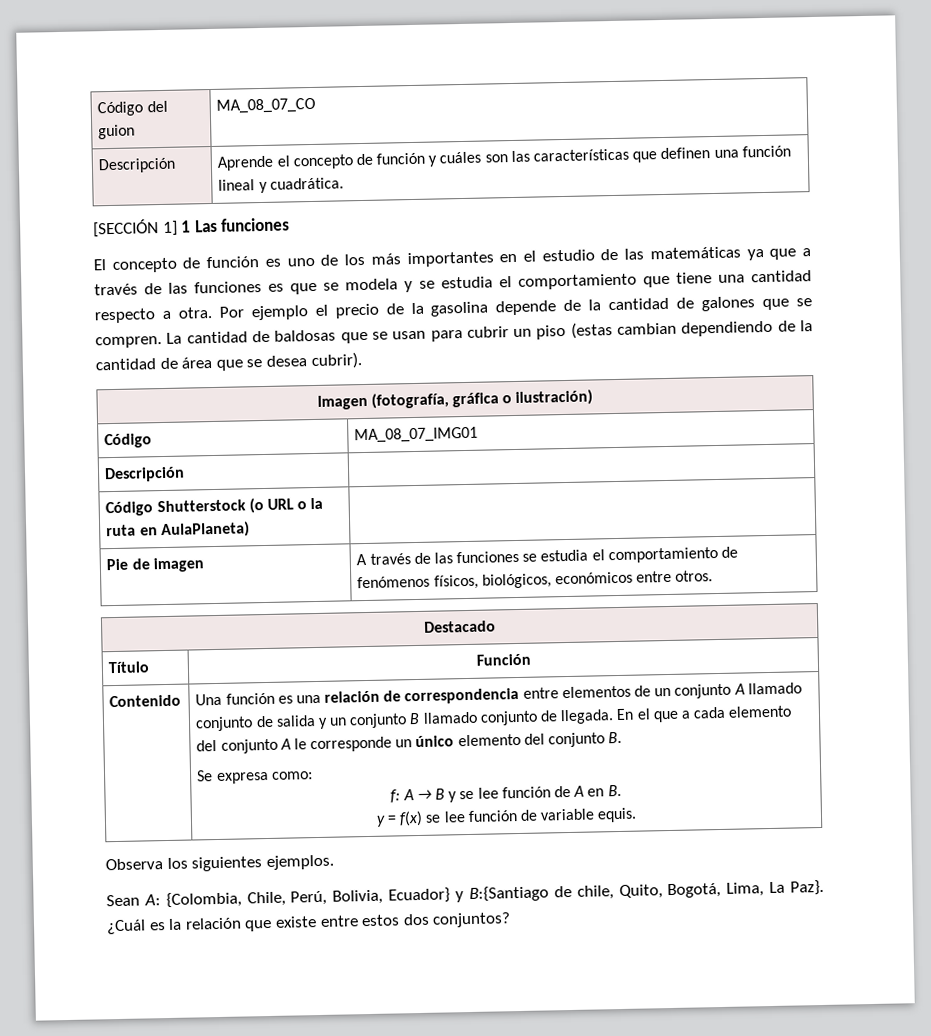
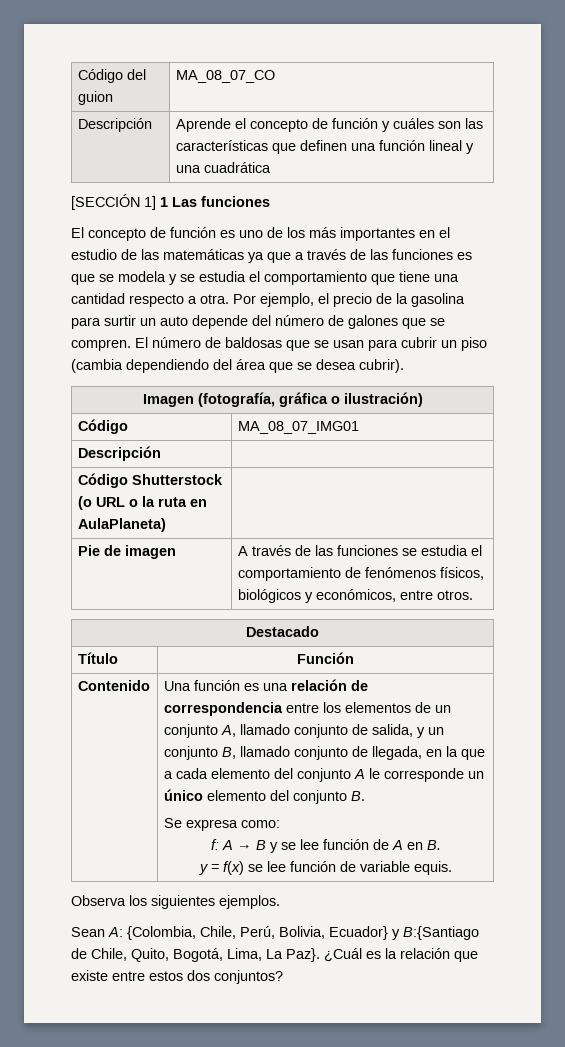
[269,177,344,190] cuadrática. -> [175,162,271,173] una cuadrática
[250,305,309,321] ejemplo -> [260,293,314,307] ejemplo,
[495,297,670,316] depende de la cantidad -> [71,315,324,329] para surtir un auto depende del número
[166,331,248,344] La cantidad -> [135,337,201,348] El número
[570,320,813,339] [95,357,178,371] (estas cambian dependiendo de la cantidad de -> [71,359,232,373] (cambia dependiendo del
[481,571,633,589] biológicos, económicos -> [237,589,396,603] biológicos y económicos,
(559, 693) none -> [322,702,341,713] los
[733,682,802,695] [195,715,316,732] A llamado conjunto de salida -> [220,724,413,738] A, llamado conjunto de salida,
[409,708,651,726] B llamado conjunto de llegada. En el -> [221,746,458,760] B, llamado conjunto de llegada, en la
[576,885,614,900] chile, -> [91,948,127,961] Chile,

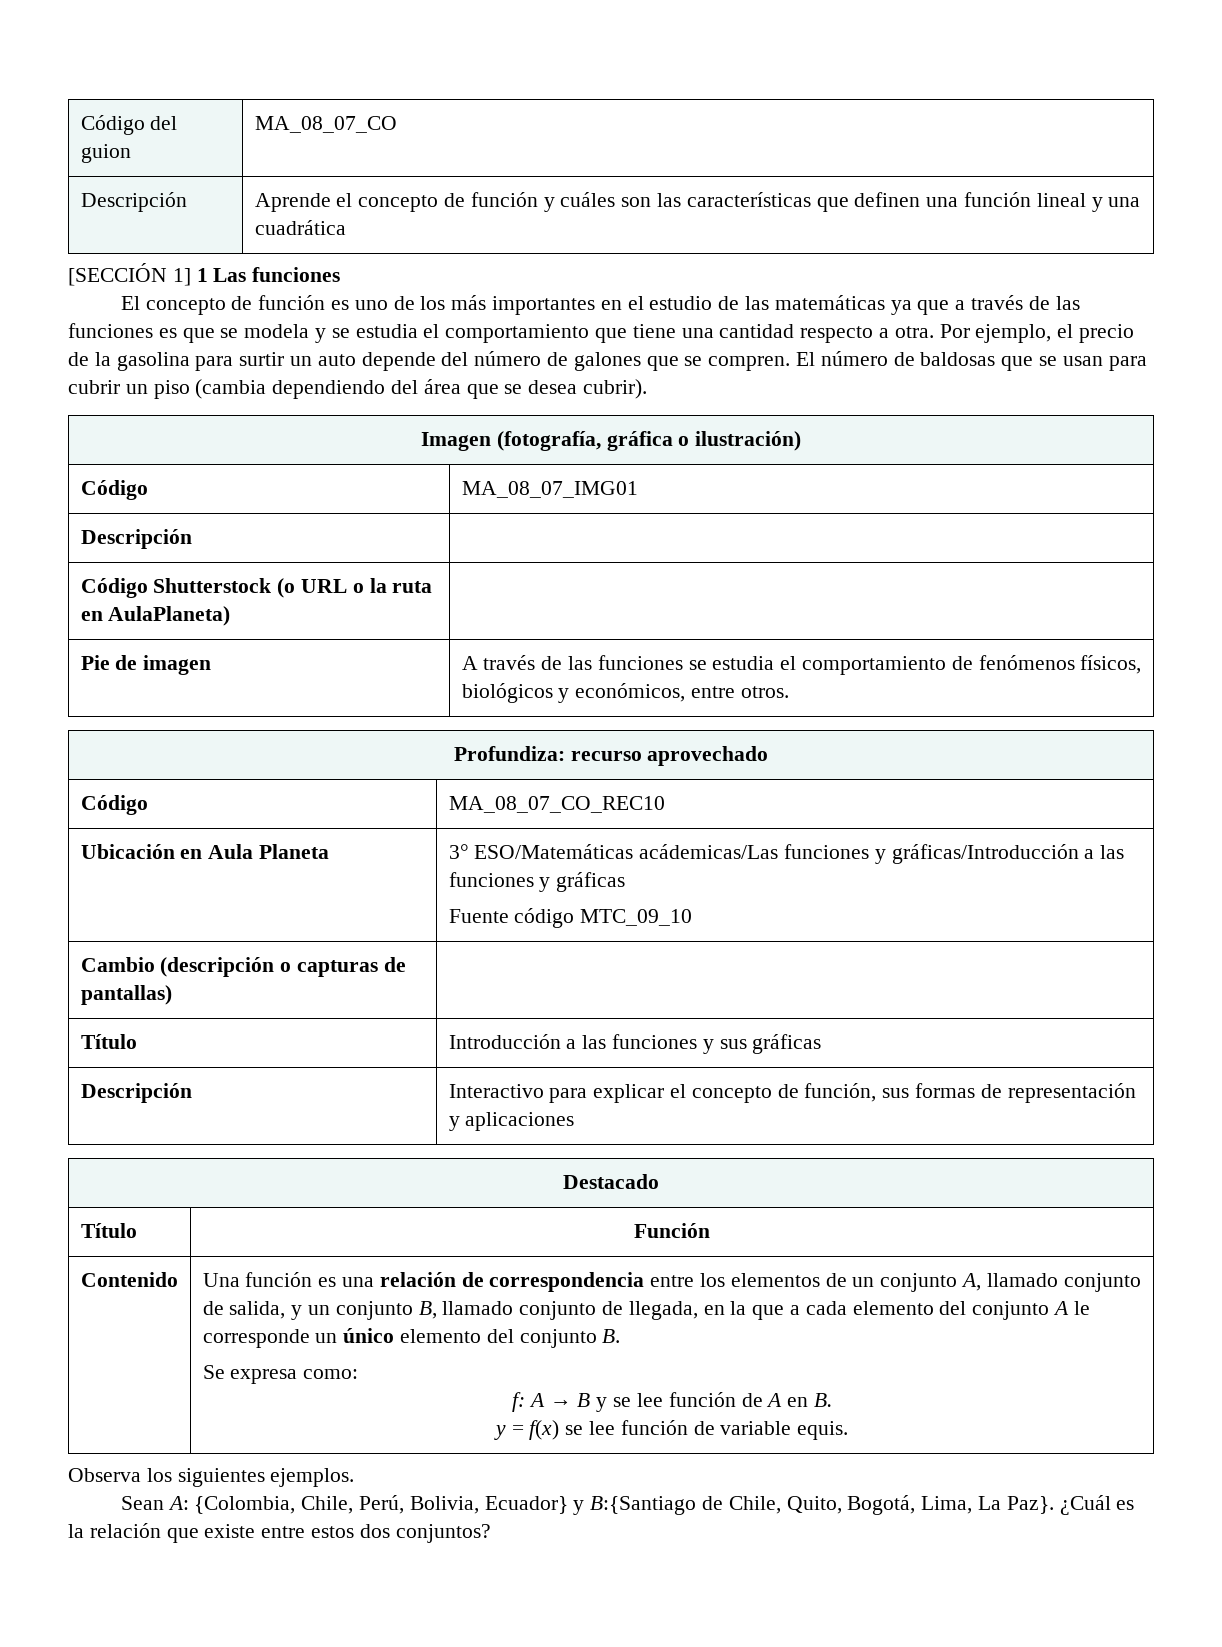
(473, 595) none -> [453,746,769,766] [80,795,148,815] [448,796,665,813] [80,844,329,859] [448,844,1125,864] [448,872,626,892] [448,908,693,928] [80,957,406,977] [80,985,172,1005] [80,1034,137,1049] [448,1034,822,1054] [80,1083,192,1103] [448,1083,1136,1103] [448,1112,575,1131] // Profundiza: recurso aprovechado // Código | MA_08_07_CO_REC10 // Ubicación en Aula Planeta | 3° ESO/Matemáticas acádemicas/Las funciones y gráficas/Introducción a las funciones y gráficas // Fuente código MTC_09_10 // Cambio (descripción o capturas de pantallas) | // Título | Introducción a las funciones y sus gráficas // Descripción | Interactivo para explicar el concepto de función, sus formas de representación y aplicaciones

